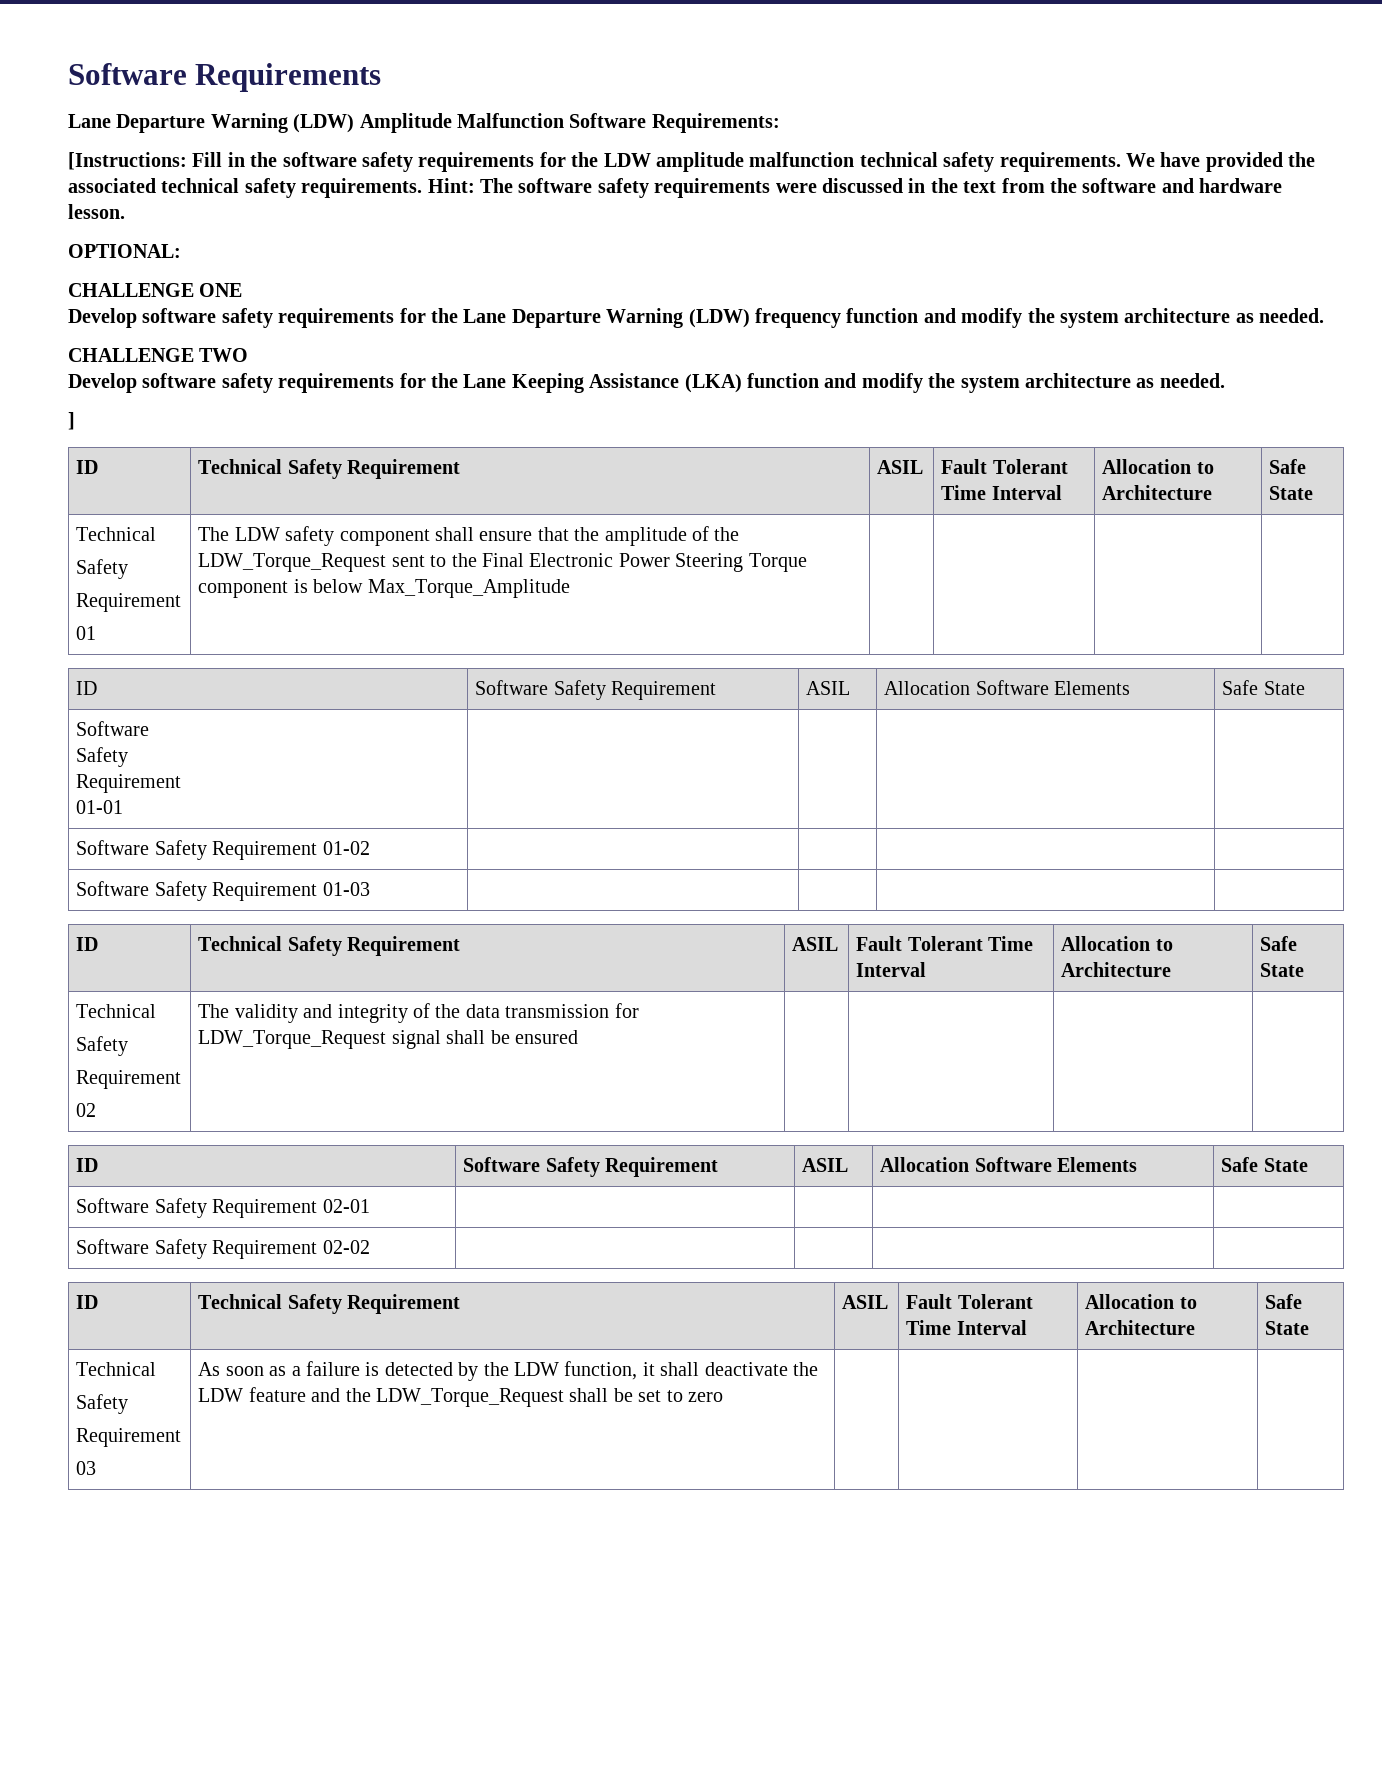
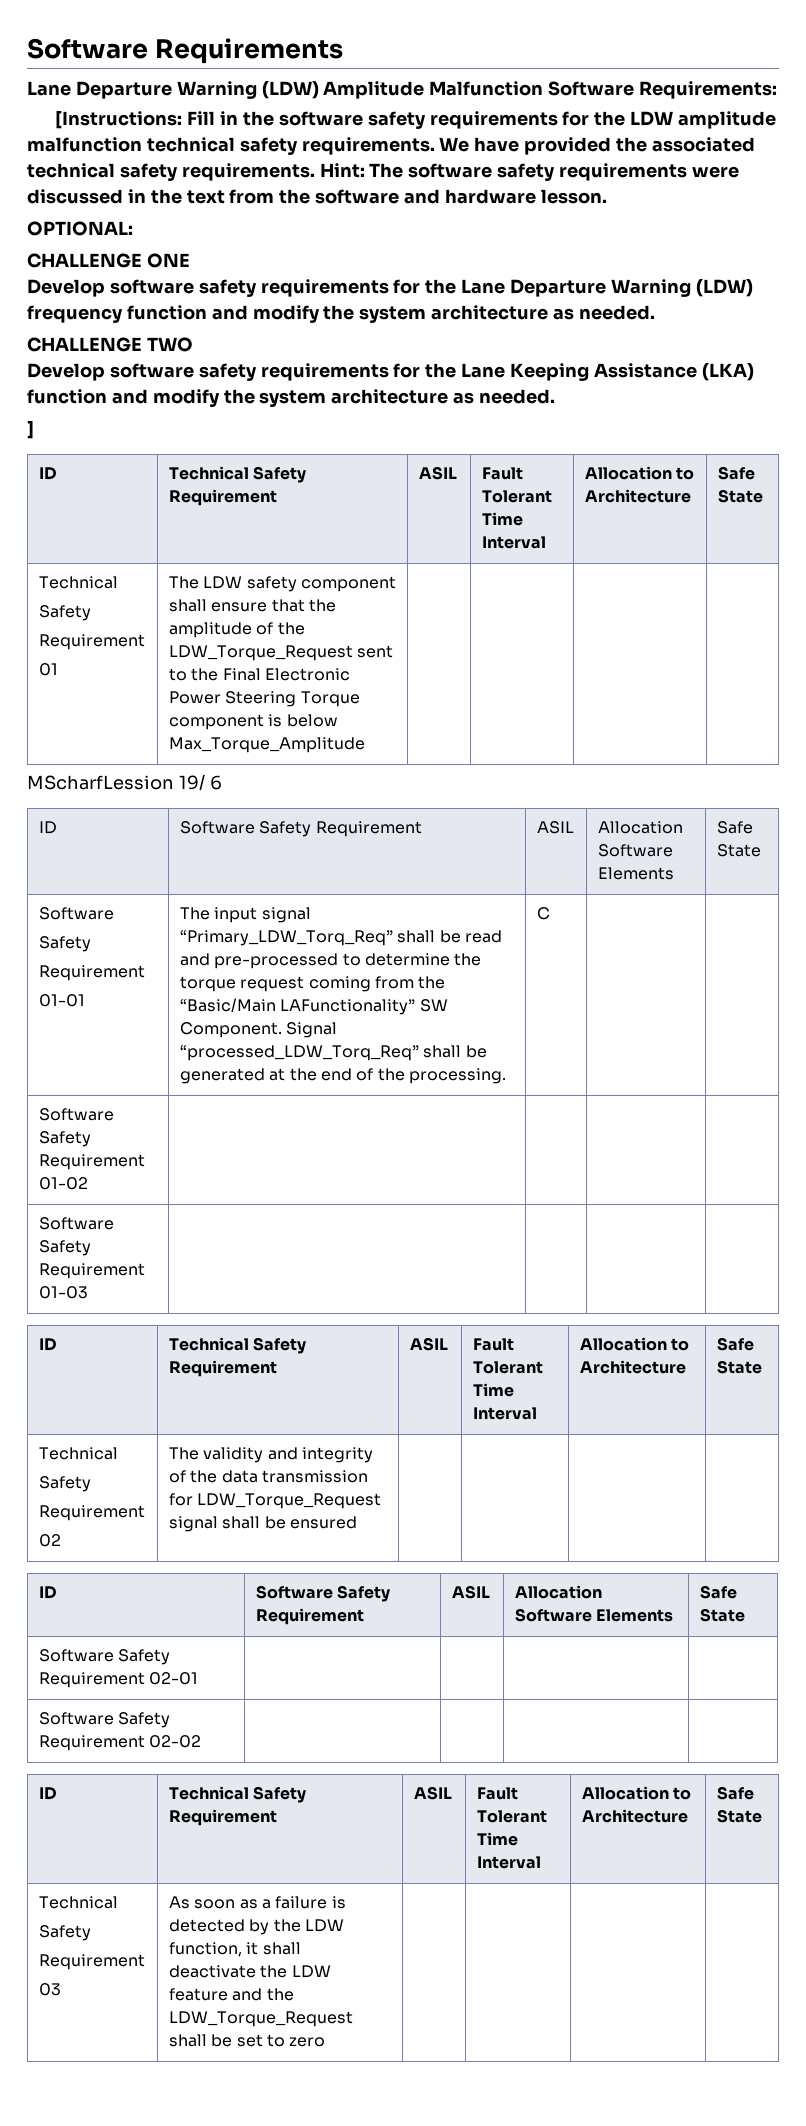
(570, 588) none -> [27,774,222,791] // MScharfLession 19/ 6
(124, 807) | -> [179,907,311,923] [179,930,502,946] [179,953,482,969] [179,976,446,992] [179,998,448,1015] [179,1022,338,1038] [179,1045,487,1061] [179,1068,506,1084] [536,907,550,920] The input signal “Primary_LDW_Torq_Req” shall be read and pre-processed to determine the torque request coming from the “Basic/Main LAFunctionality” SW Component. Signal “processed_LDW_Torq_Req” shall be generated at the end of the processing. | C

